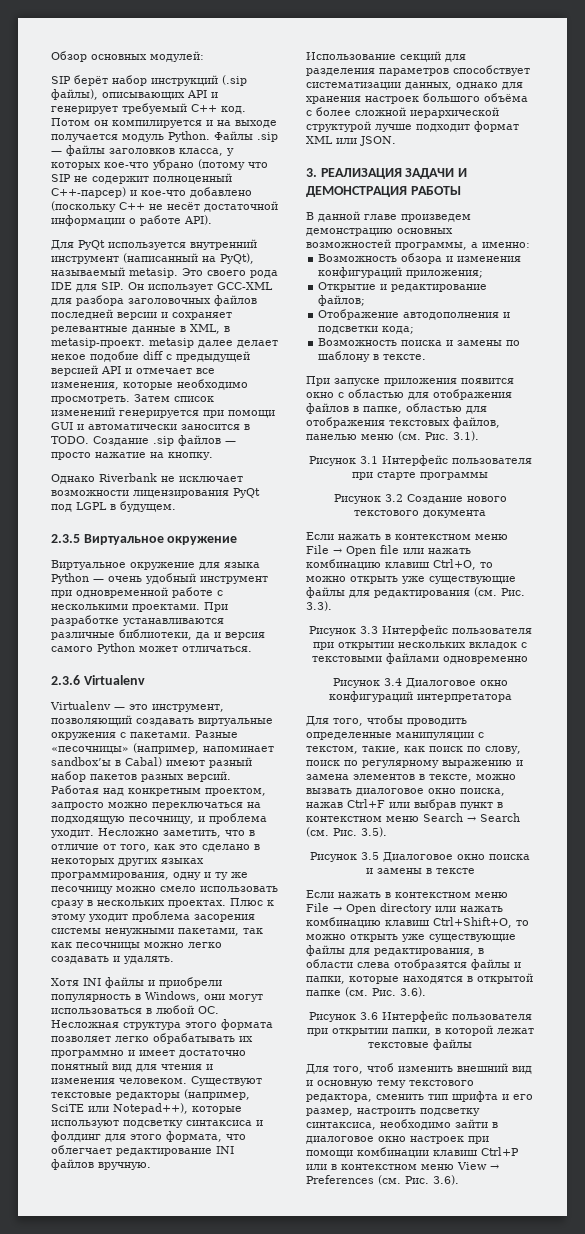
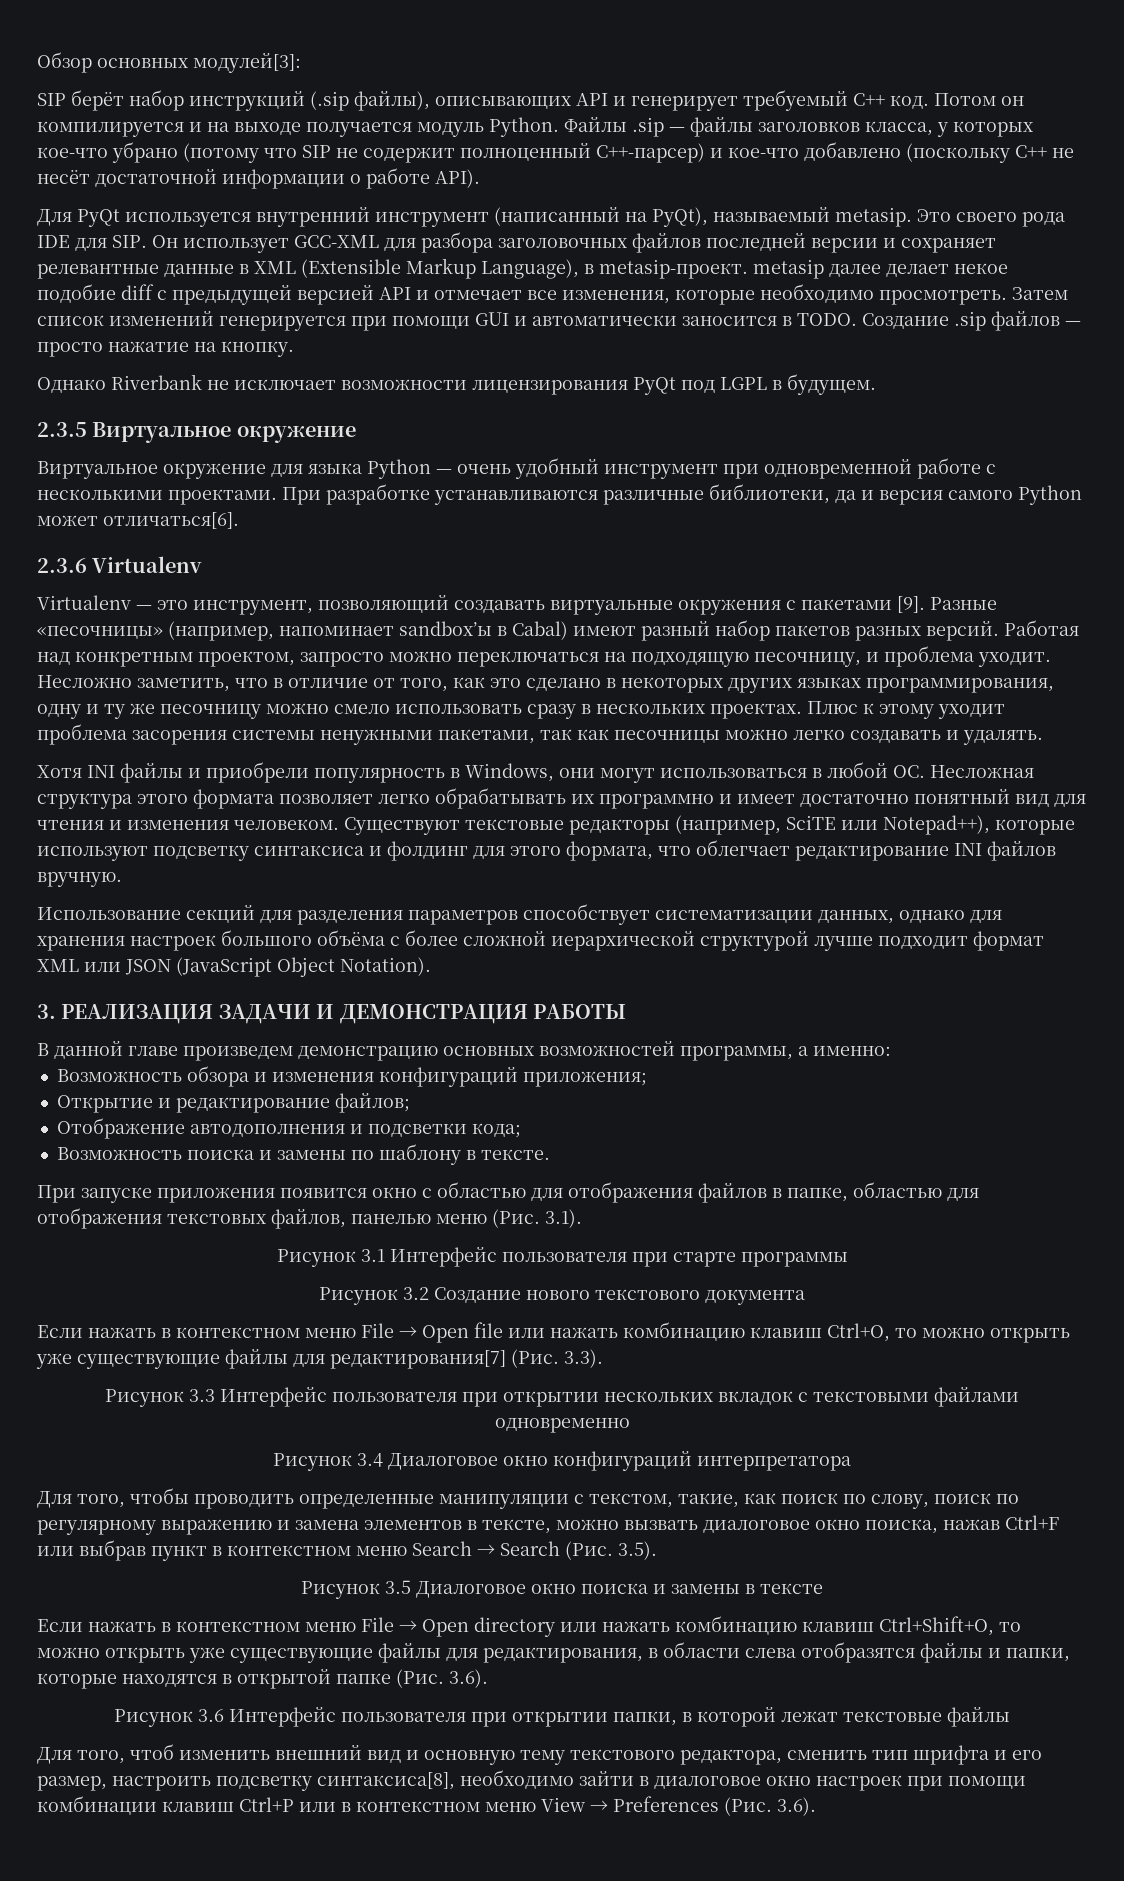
[150,51,204,62] модулей: -> [193,53,301,73] модулей[3]:
[190,324,220,334] XML, -> [254,258,579,279] XML (Extensible Markup Language),
[182,646,252,652] отличаться. -> [103,512,239,529] отличаться[6].
[130,732,191,738] пакетами. -> [801,596,925,613] пакетами [9].
[360,136,396,146] JSON. -> [125,957,431,977] JSON (JavaScript Object Notation).
[398,431,449,441] (см. Рис. -> [492,1209,540,1228] (Рис.
[374,587,525,598] редактирования (см. Рис. -> [330,1349,559,1369] редактирования[7] (Рис.
[306,827,357,837] (см. Рис. -> [565,1541,613,1560] (Рис.
[345,987,396,997] (см. Рис. -> [396,1669,444,1688] (Рис.
[306,1122,376,1130] синтаксиса, -> [317,1772,455,1790] синтаксиса[8],
[378,1175,429,1185] (см. Рис. -> [724,1797,772,1816] (Рис.

